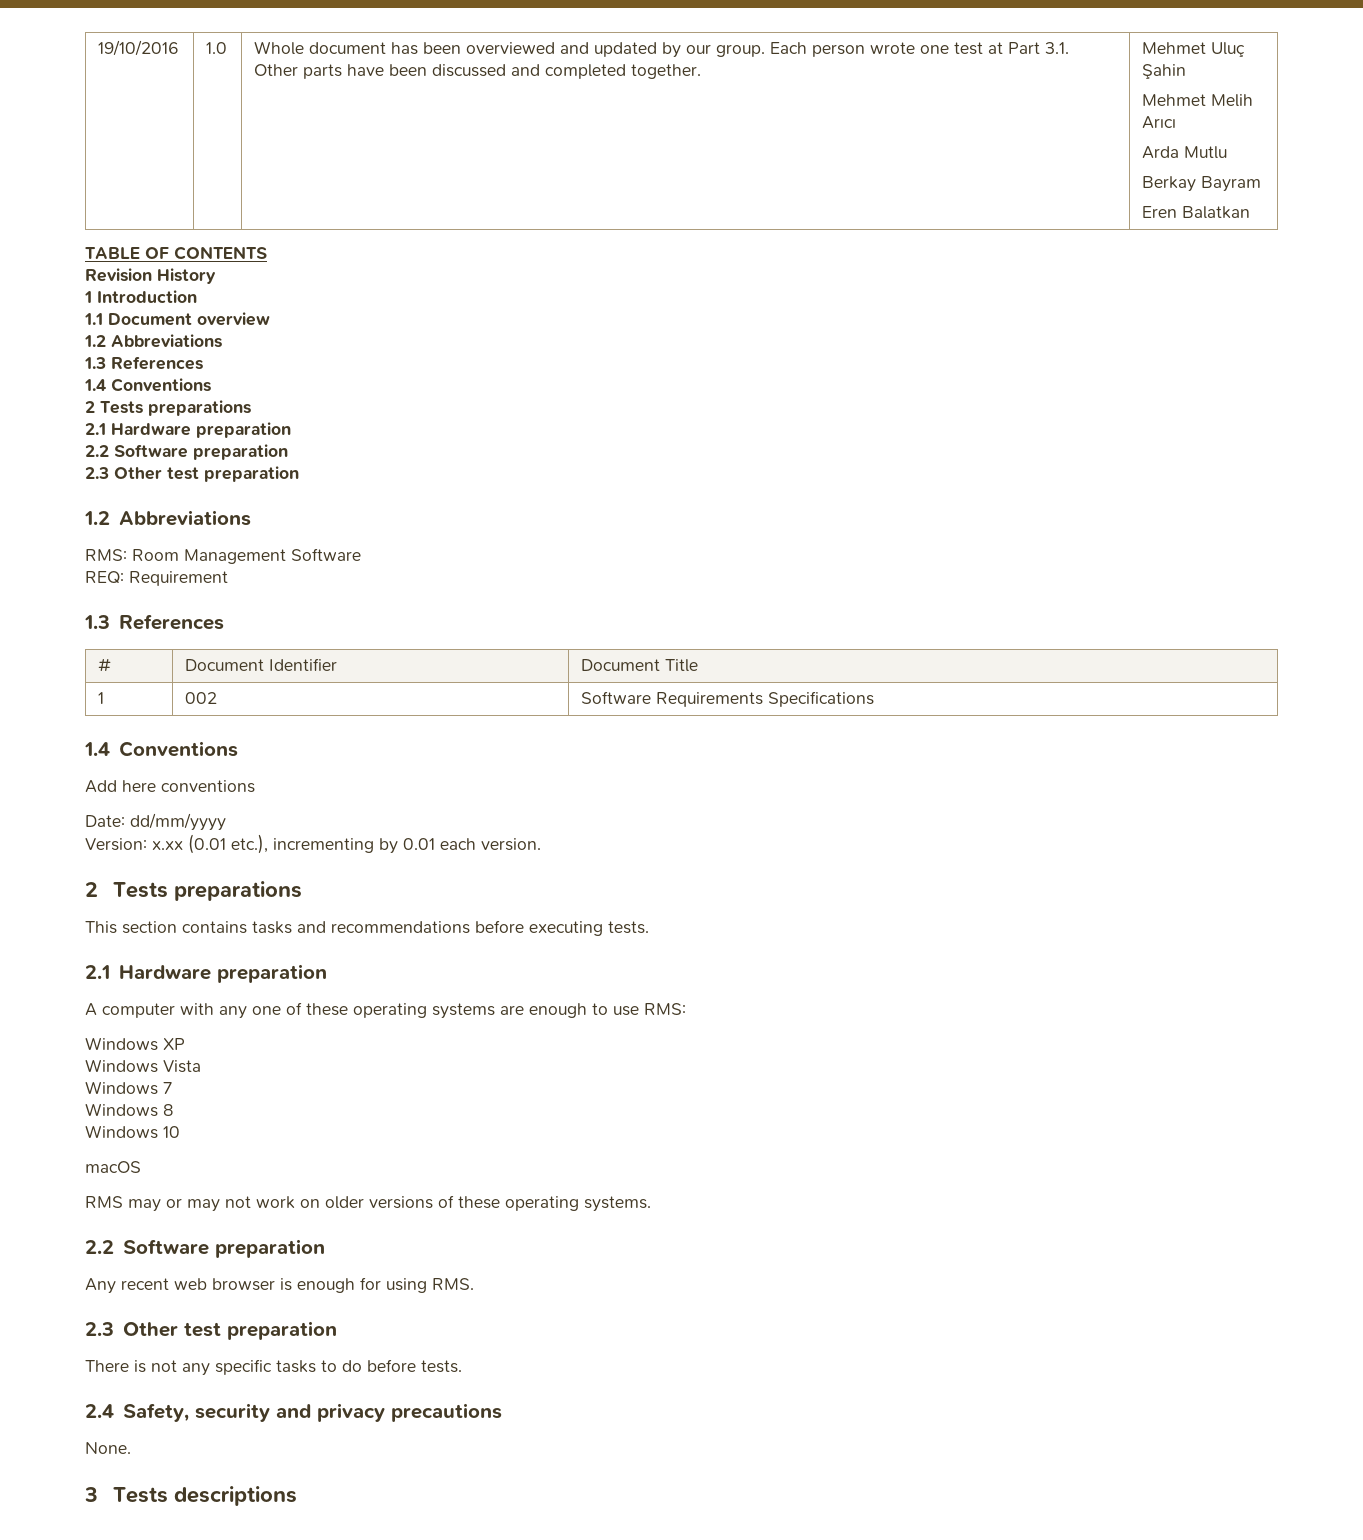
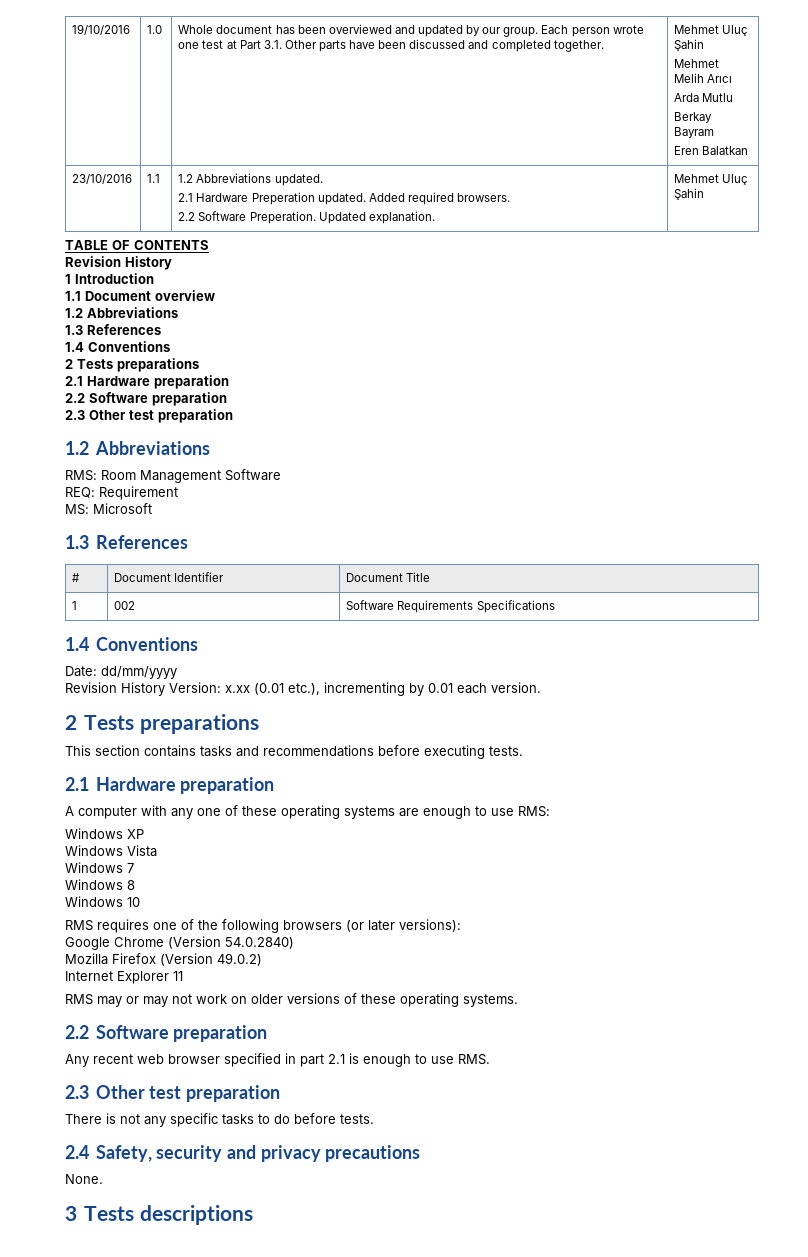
(1251, 212) none -> [72,174,133,185] [147,174,161,183] [178,173,323,186] [178,192,511,205] [178,211,435,224] [674,174,749,185] [674,188,705,200] // 23/10/2016 | 1.1 | 1.2 Abbreviations updated. // 2.1 Hardware Preperation updated. Added required browsers. // 2.2 Software Preperation. Updated explanation. | Mehmet Uluç Şahin
(228, 578) none -> [65,503,152,515] // MS: Microsoft
[85,780,255,793] // Add here conventions -> (198, 644) none
(226, 822) none -> [65,682,165,696] Revision History
[85,1161,141,1173] macOS -> [65,919,461,933] [65,936,294,950] [65,953,262,966] [65,971,183,984] RMS requires one of the following browsers (or later versions): // Google Chrome (Version 54.0.2840) // Mozilla Firefox (Version 49.0.2) // Internet Explorer 11
[280,1277,427,1293] is enough for using -> [224,1053,454,1067] specified in part 2.1 is enough to use

